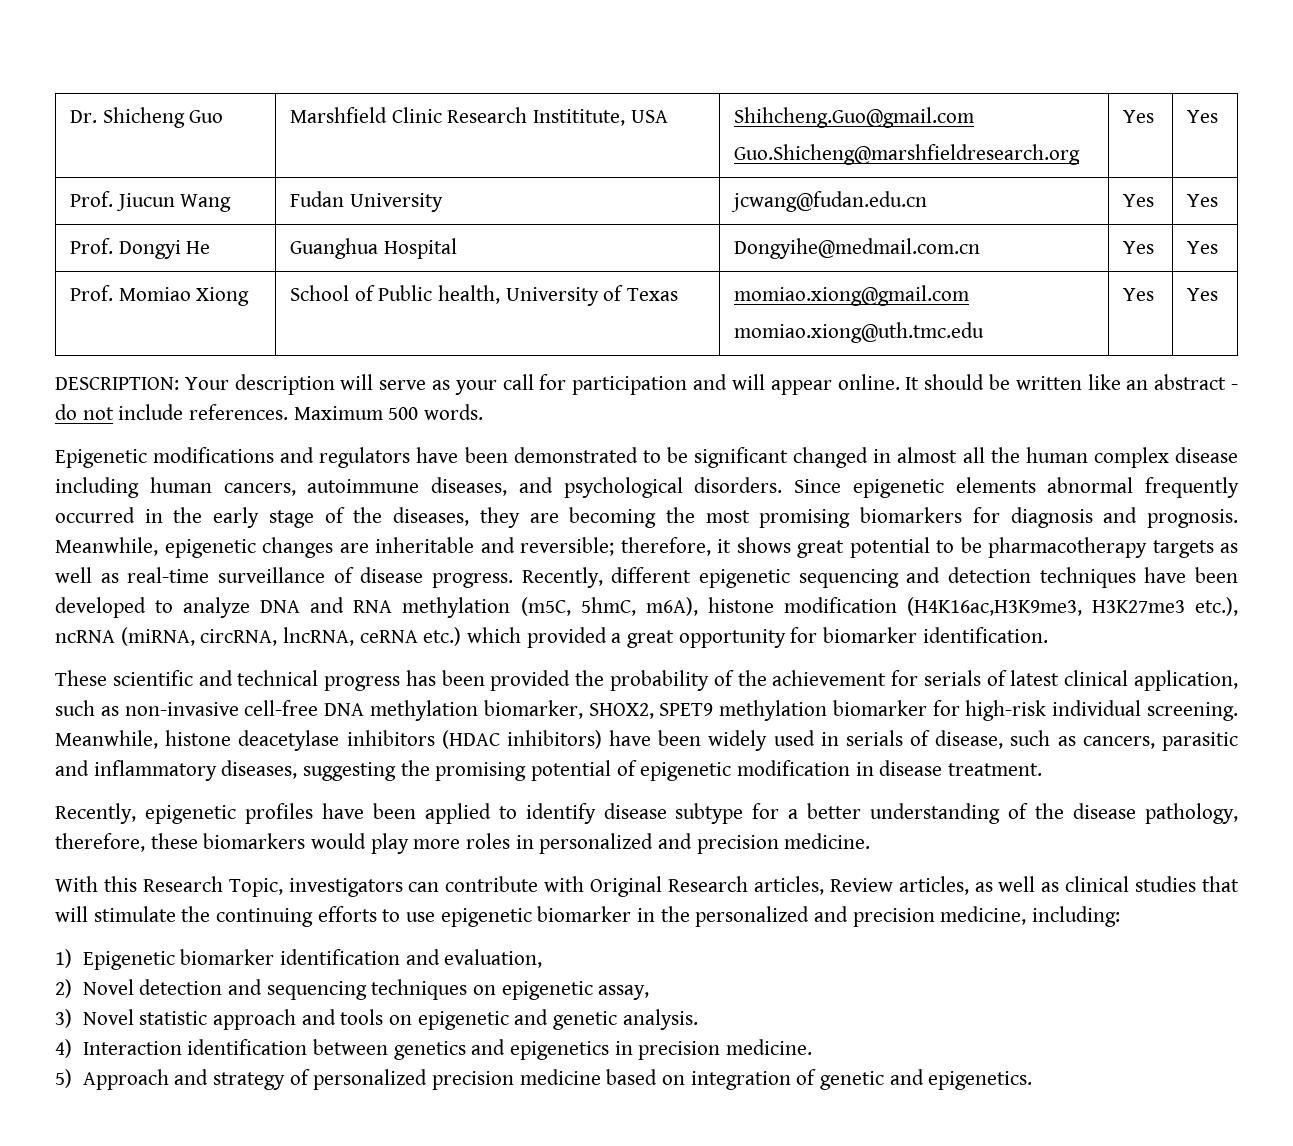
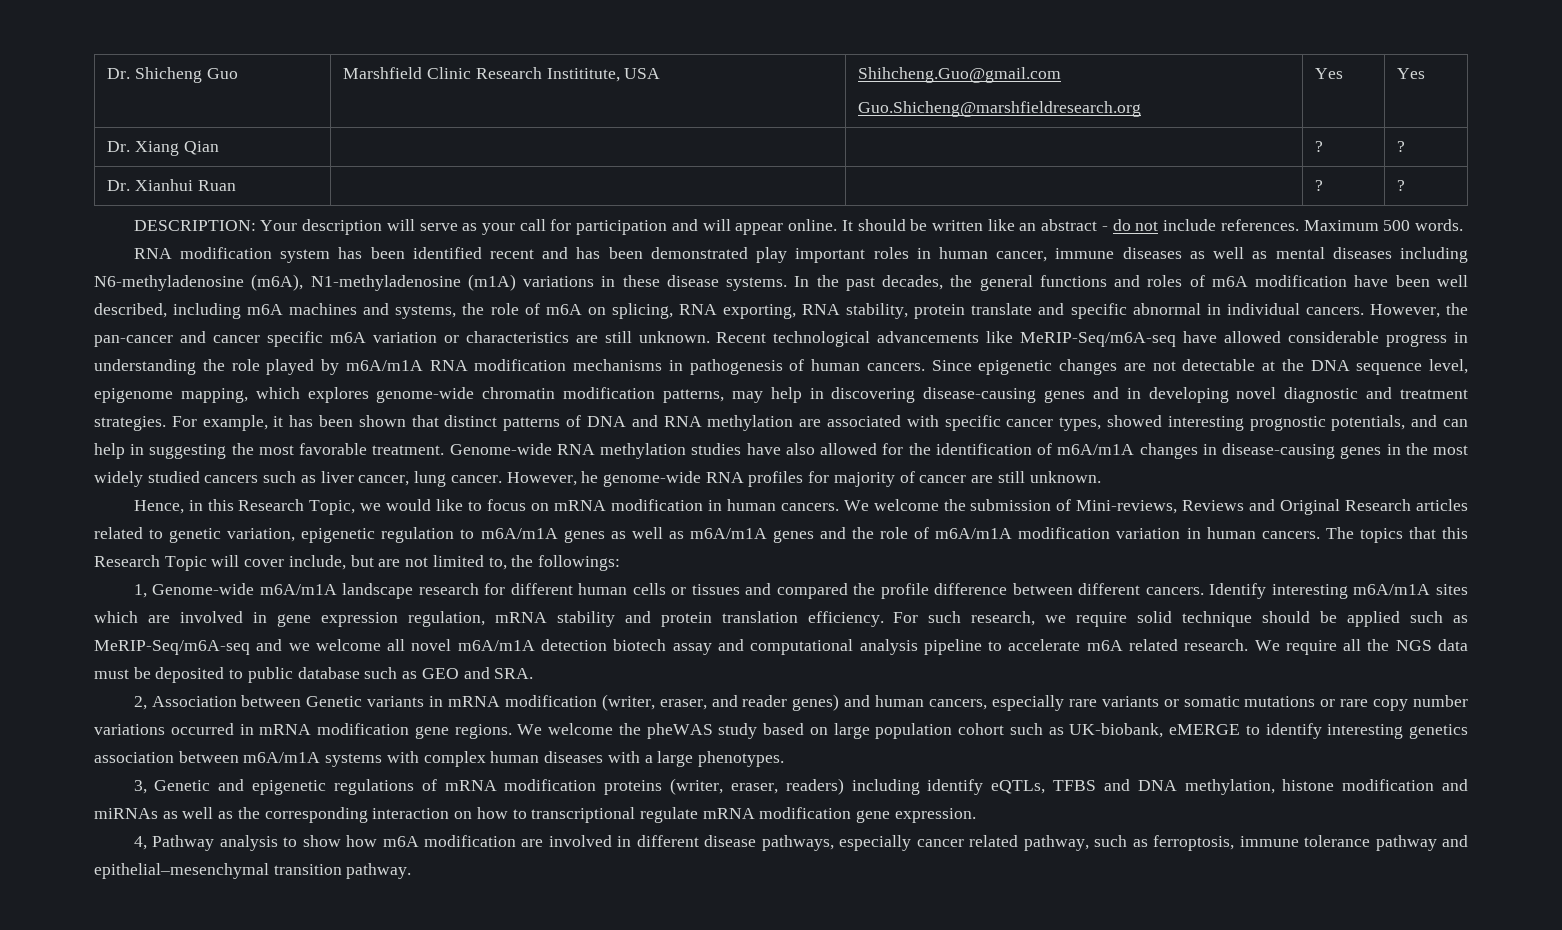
[69,191,232,212] [289,191,443,212] [730,191,927,212] [1122,194,1154,207] [1186,194,1218,207] [69,238,211,259] [289,238,457,259] [733,238,980,259] [1122,241,1154,254] [1186,241,1218,254] [69,285,250,306] [289,285,679,306] [733,285,969,306] [733,322,984,343] [1122,288,1154,301] [1186,288,1218,301] Prof. Jiucun Wang | Fudan University | jcwang@fudan.edu.cn | Yes | Yes // Prof. Dongyi He | Guanghua Hospital | Dongyihe@medmail.com.cn | Yes | Yes // Prof. Momiao Xiong | School of Public health, University of Texas | momiao.xiong@gmail.com // momiao.xiong@uth.tmc.edu | Yes | Yes -> [107,141,219,156] [1315,141,1324,152] [1397,141,1406,152] [107,179,236,191] [1315,180,1324,191] [1397,180,1406,191] Dr. Xiang Qian | | | ? | ? // Dr. Xianhui Ruan | | | ? | ?
[55,447,1238,468] [55,477,1239,498] [55,507,1238,528] [55,537,1238,558] [55,567,1238,588] [55,597,1238,618] [55,627,1048,648] [55,670,1239,691] [55,700,1238,721] [55,730,1238,751] [55,760,1043,781] [55,803,1238,824] [55,833,871,854] [55,876,1240,897] [55,906,1121,927] [55,949,543,970] [55,979,650,1000] [55,1009,698,1030] [55,1039,812,1060] [55,1069,1033,1090] Epigenetic modifications and regulators have been demonstrated to be significant changed in almost all the human complex disease including human cancers, autoimmune diseases, and psychological disorders. Since epigenetic elements abnormal frequently occurred in the early stage of the diseases, they are becoming the most promising biomarkers for diagnosis and prognosis. Meanwhile, epigenetic changes are inheritable and reversible; therefore, it shows great potential to be pharmacotherapy targets as well as real-time surveillance of disease progress. Recently, different epigenetic sequencing and detection techniques have been developed to analyze DNA and RNA methylation (m5C, 5hmC, m6A), histone modification (H4K16ac,H3K9me3, H3K27me3 etc.), ncRNA (miRNA, circRNA, lncRNA, ceRNA etc.) which provided a great opportunity for biomarker identification. // These scientific and technical progress has been provided the probability of the achievement for serials of latest clinical application, such as non-invasive cell-free DNA methylation biomarker, SHOX2, SPET9 methylation biomarker for high-risk individual screening. Meanwhile, histone deacetylase inhibitors (HDAC inhibitors) have been widely used in serials of disease, such as cancers, parasitic and inflammatory diseases, suggesting the promising potential of epigenetic modification in disease treatment. // Recently, epigenetic profiles have been applied to identify disease subtype for a better understanding of the disease pathology, therefore, these biomarkers would play more roles in personalized and precision medicine. // With this Research Topic, investigators can contribute with Original Research articles, Review articles, as well as clinical studies that will stimulate the continuing efforts to use epigenetic biomarker in the personalized and precision medicine, including: // 1) Epigenetic biomarker identification and evaluation, // 2) Novel detection and sequencing techniques on epigenetic assay, // 3) Novel statistic approach and tools on epigenetic and genetic analysis. // 4) Interaction identification between genetics and epigenetics in precision medicine. // 5) Approach and strategy of personalized precision medicine based on integration of genetic and epigenetics. -> [133,247,1468,263] [94,274,1469,291] [94,303,1468,319] [94,331,1469,347] [94,359,1468,375] [94,387,1468,403] [94,415,1468,431] [94,443,1469,459] [94,471,1101,487] [133,499,1468,515] [94,527,1468,543] [94,555,620,571] [133,583,1468,599] [94,611,1468,627] [94,639,1469,655] [94,667,534,683] [133,694,1469,711] [94,723,1468,739] [94,751,784,767] [133,778,1469,795] [94,807,976,823] [133,835,1468,851] [94,863,412,879] RNA modification system has been identified recent and has been demonstrated play important roles in human cancer, immune diseases as well as mental diseases including N6-methyladenosine (m6A), N1-methyladenosine (m1A) variations in these disease systems. In the past decades, the general functions and roles of m6A modification have been well described, including m6A machines and systems, the role of m6A on splicing, RNA exporting, RNA stability, protein translate and specific abnormal in individual cancers. However, the pan-cancer and cancer specific m6A variation or characteristics are still unknown. Recent technological advancements like MeRIP-Seq/m6A-seq have allowed considerable progress in understanding the role played by m6A/m1A RNA modification mechanisms in pathogenesis of human cancers. Since epigenetic changes are not detectable at the DNA sequence level, epigenome mapping, which explores genome-wide chromatin modification patterns, may help in discovering disease-causing genes and in developing novel diagnostic and treatment strategies. For example, it has been shown that distinct patterns of DNA and RNA methylation are associated with specific cancer types, showed interesting prognostic potentials, and can help in suggesting the most favorable treatment. Genome-wide RNA methylation studies have also allowed for the identification of m6A/m1A changes in disease-causing genes in the most widely studied cancers such as liver cancer, lung cancer. However, he genome-wide RNA profiles for majority of cancer are still unknown. // Hence, in this Research Topic, we would like to focus on mRNA modification in human cancers. We welcome the submission of Mini-reviews, Reviews and Original Research articles related to genetic variation, epigenetic regulation to m6A/m1A genes as well as m6A/m1A genes and the role of m6A/m1A modification variation in human cancers. The topics that this Research Topic will cover include, but are not limited to, the followings: // 1, Genome-wide m6A/m1A landscape research for different human cells or tissues and compared the profile difference between different cancers. Identify interesting m6A/m1A sites which are involved in gene expression regulation, mRNA stability and protein translation efficiency. For such research, we require solid technique should be applied such as MeRIP-Seq/m6A-seq and we welcome all novel m6A/m1A detection biotech assay and computational analysis pipeline to accelerate m6A related research. We require all the NGS data must be deposited to public database such as GEO and SRA. // 2, Association between Genetic variants in mRNA modification (writer, eraser, and reader genes) and human cancers, especially rare variants or somatic mutations or rare copy number variations occurred in mRNA modification gene regions. We welcome the pheWAS study based on large population cohort such as UK-biobank, eMERGE to identify interesting genetics association between m6A/m1A systems with complex human diseases with a large phenotypes. // 3, Genetic and epigenetic regulations of mRNA modification proteins (writer, eraser, readers) including identify eQTLs, TFBS and DNA methylation, histone modification and miRNAs as well as the corresponding interaction on how to transcriptional regulate mRNA modification gene expression. // 4, Pathway analysis to show how m6A modification are involved in different disease pathways, especially cancer related pathway, such as ferroptosis, immune tolerance pathway and epithelial–mesenchymal transition pathway.

